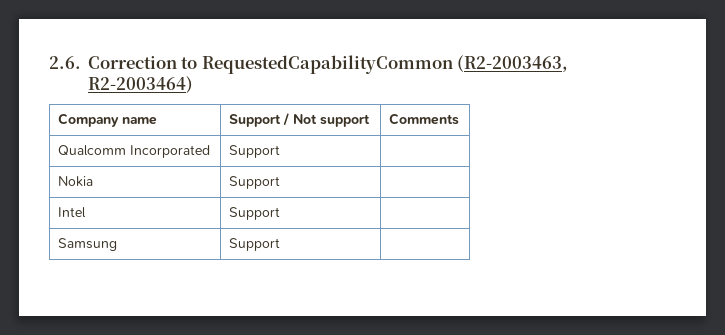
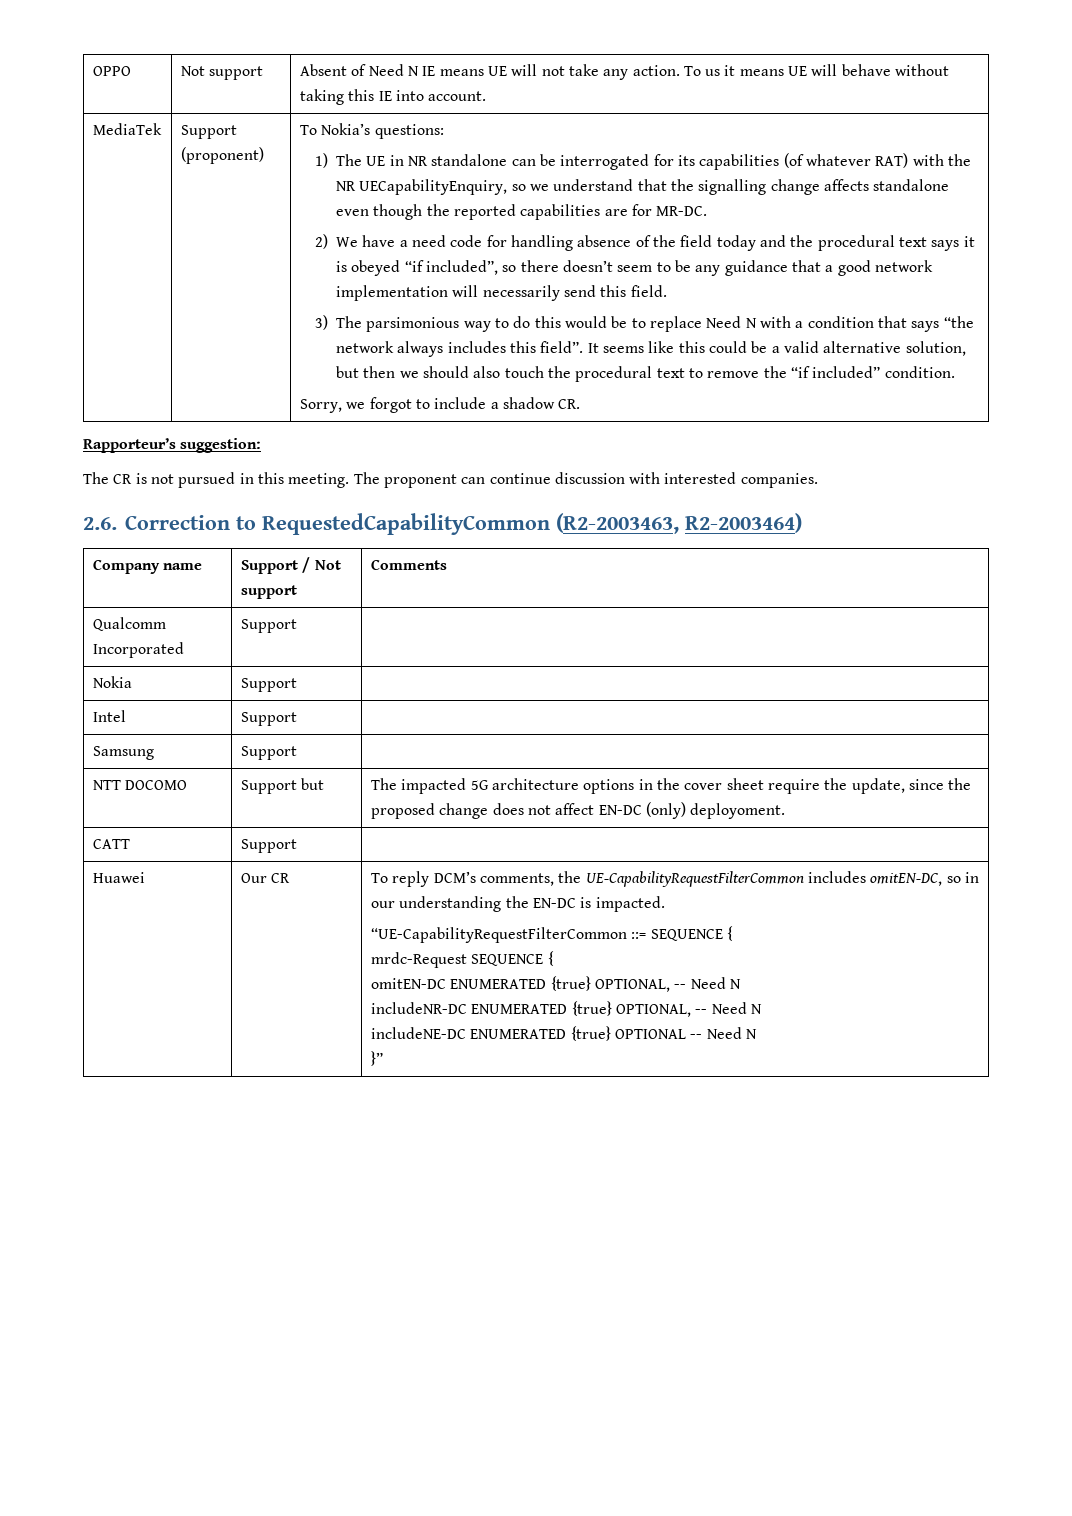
(49, 62) none -> [92,66,131,76] [180,66,264,80] [299,64,950,80] [299,89,487,105] [92,123,162,135] [180,125,237,139] [180,147,264,164] [299,123,444,139] [315,153,971,170] [336,179,950,195] [336,204,708,220] [315,234,975,251] [336,260,933,276] [336,285,667,301] [315,315,974,332] [336,341,966,357] [336,366,955,382] [299,397,581,413] [83,438,262,453] [83,472,818,488] OPPO | Not support | Absent of Need N IE means UE will not take any action. To us it means UE will behave without taking this IE into account. // MediaTek | Support (proponent) | To Nokia’s questions: // 1) The UE in NR standalone can be interrogated for its capabilities (of whatever RAT) with the NR UECapabilityEnquiry, so we understand that the signalling change affects standalone even though the reported capabilities are for MR-DC. // 2) We have a need code for handling absence of the field today and the procedural text says it is obeyed “if included”, so there doesn’t seem to be any guidance that a good network implementation will necessarily send this field. // 3) The parsimonious way to do this would be to replace Need N with a condition that says “the network always includes this field”. It seems like this could be a valid alternative solution, but then we should also touch the procedural text to remove the “if included” condition. // Sorry, we forgot to include a shadow CR. // Rapporteur’s suggestion: // The CR is not pursued in this meeting. The proponent can continue discussion with interested companies. //
(280, 244) none -> [92,780,188,790] [240,778,325,794] [370,778,972,794] [370,802,786,819] [92,839,130,849] [240,839,297,853] [92,872,145,883] [240,873,291,883] [370,871,979,887] [370,896,665,912] [370,926,733,943] [370,951,554,968] [370,976,741,992] [370,1001,762,1017] [370,1026,757,1041] [370,1051,383,1066] // NTT DOCOMO | Support but | The impacted 5G architecture options in the cover sheet require the update, since the proposed change does not affect EN-DC (only) deployoment. // CATT | Support | // Huawei | Our CR | To reply DCM’s comments, the UE-CapabilityRequestFilterCommon includes omitEN-DC, so in our understanding the EN-DC is impacted. // “UE-CapabilityRequestFilterCommon ::= SEQUENCE { // mrdc-Request SEQUENCE { // omitEN-DC ENUMERATED {true} OPTIONAL, -- Need N // includeNR-DC ENUMERATED {true} OPTIONAL, -- Need N // includeNE-DC ENUMERATED {true} OPTIONAL -- Need N // }”

